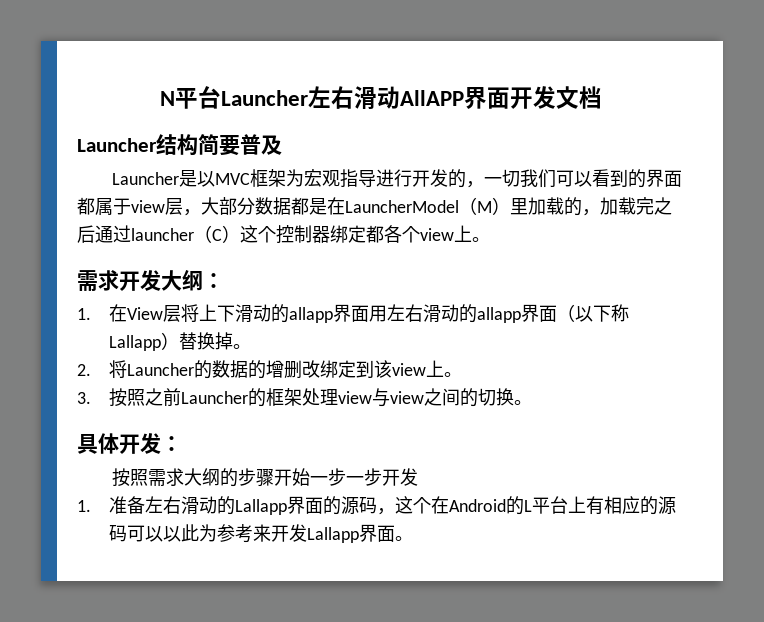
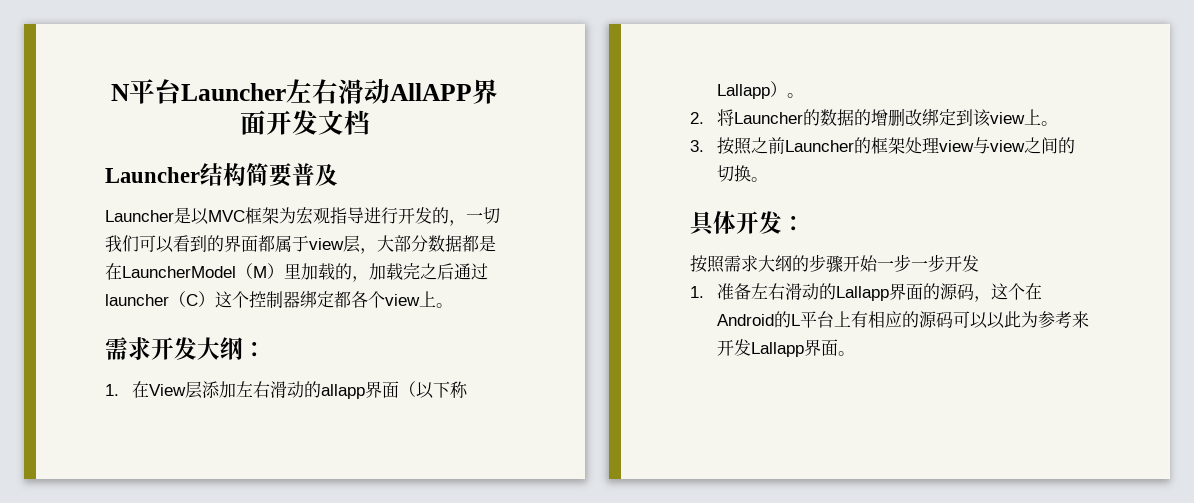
[181,304,388,323] 将上下滑动的allapp界面用 -> [201,381,236,398] 添加
[179,332,234,350] 替换掉 -> (787, 89) none

